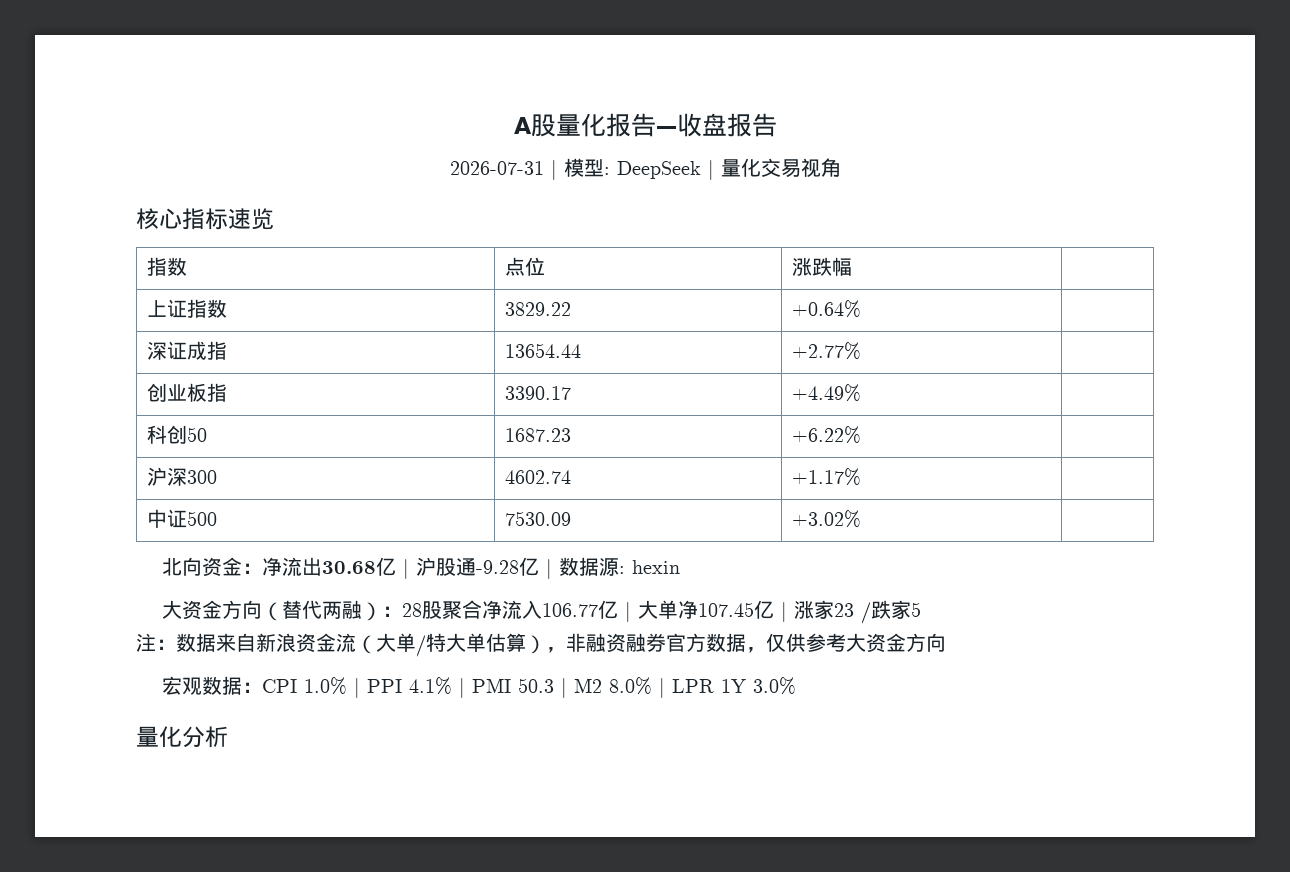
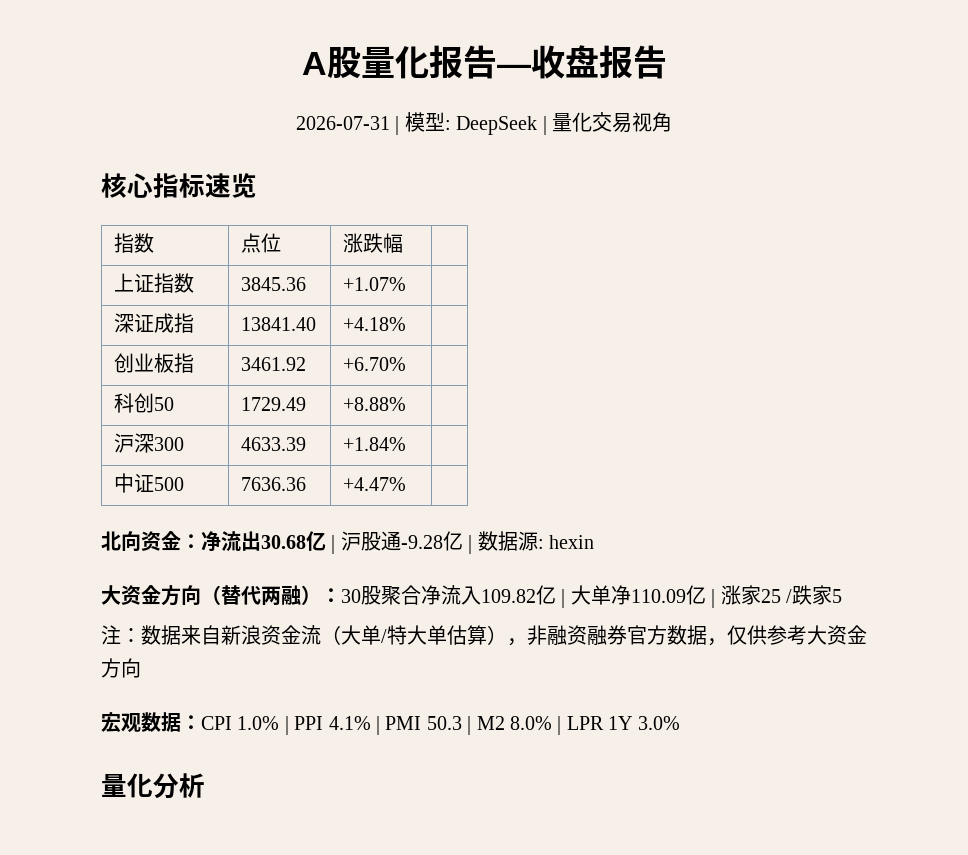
[504,302,571,316] [791,300,861,318] 3829.22 | +0.64% -> [240,277,306,291] [342,277,406,291] 3845.36 | +1.07%
[504,343,581,358] [791,342,861,360] 13654.44 | +2.77% -> [240,317,316,331] [342,317,406,331] 13841.40 | +4.18%
[504,386,571,400] [791,384,861,402] 3390.17 | +4.49% -> [240,357,306,371] [342,357,406,371] 3461.92 | +6.70%
[504,428,571,442] [791,426,861,444] 1687.23 | +6.22% -> [240,397,306,411] [342,397,406,411] 1729.49 | +8.88%
[504,470,571,484] [791,468,861,486] 4602.74 | +1.17% -> [240,437,306,451] [342,437,406,451] 4633.39 | +1.84%
[504,511,571,526] [791,510,861,528] 7530.09 | +3.02% -> [240,477,306,491] [342,477,406,491] 7636.36 | +4.47%
[402,603,423,617] 28 -> [341,589,361,603] 30
[542,603,599,617] 106.77 -> [481,589,536,603] 109.82
[698,602,755,617] 107.45 -> [630,589,686,603] 110.09
[834,603,855,617] 23 -> [760,589,781,603] 25

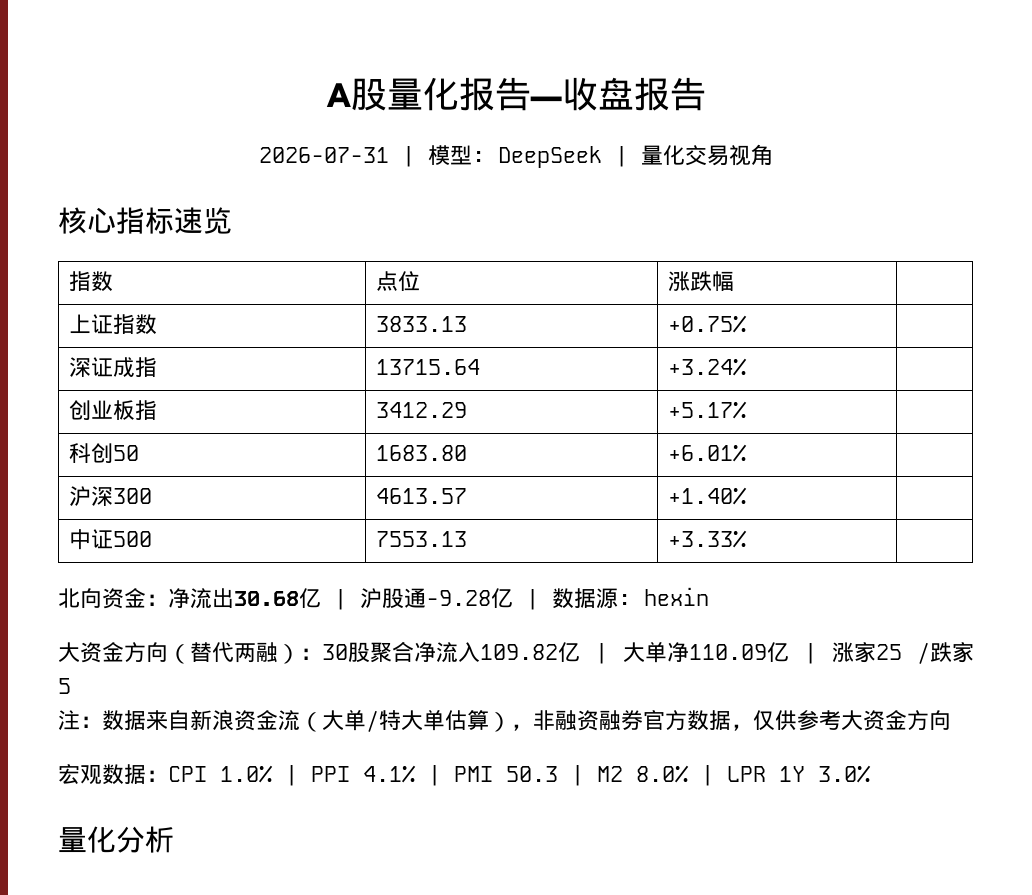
[240,277,306,291] [342,277,406,291] 3845.36 | +1.07% -> [376,316,468,332] [668,315,748,333] 3833.13 | +0.75%
[240,317,316,331] [342,317,406,331] 13841.40 | +4.18% -> [376,359,481,375] [668,358,748,376] 13715.64 | +3.24%
[240,357,306,371] [342,357,406,371] 3461.92 | +6.70% -> [376,402,468,418] [668,401,748,419] 3412.29 | +5.17%
[240,397,306,411] [342,397,406,411] 1729.49 | +8.88% -> [376,445,468,461] [668,444,748,462] 1683.80 | +6.01%
[240,437,306,451] [342,437,406,451] 4633.39 | +1.84% -> [376,488,468,504] [668,487,748,505] 4613.57 | +1.40%
[240,477,306,491] [342,477,406,491] 7636.36 | +4.47% -> [376,531,468,547] [668,530,748,548] 7553.13 | +3.33%

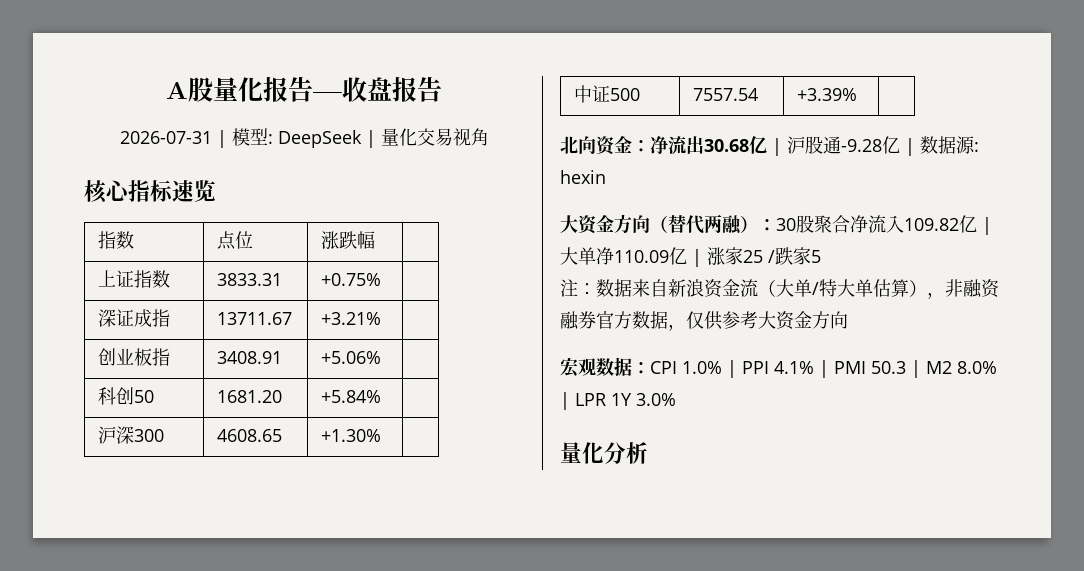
[376,316,468,332] 3833.13 -> [216,273,282,286] 3833.31
[376,359,481,375] [668,358,748,376] 13715.64 | +3.24% -> [216,312,292,325] [320,312,381,325] 13711.67 | +3.21%
[376,402,468,418] [668,401,748,419] 3412.29 | +5.17% -> [216,351,282,364] [320,351,381,364] 3408.91 | +5.06%
[376,445,468,461] [668,444,748,462] 1683.80 | +6.01% -> [216,390,282,403] [320,390,381,403] 1681.20 | +5.84%
[376,488,468,504] [668,487,748,505] 4613.57 | +1.40% -> [216,429,282,442] [320,429,381,442] 4608.65 | +1.30%
[376,531,468,547] [668,530,748,548] 7553.13 | +3.33% -> [692,88,758,101] [796,88,857,101] 7557.54 | +3.39%

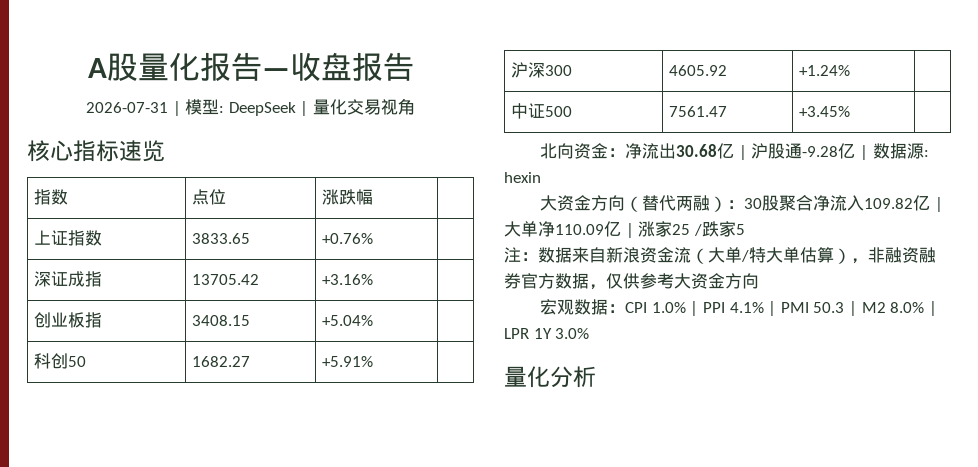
[216,273,282,286] [320,273,381,286] 3833.31 | +0.75% -> [191,233,250,244] [321,233,373,244] 3833.65 | +0.76%
[216,312,292,325] [320,312,381,325] 13711.67 | +3.21% -> [191,274,259,285] [321,274,373,285] 13705.42 | +3.16%
[216,351,282,364] [320,351,381,364] 3408.91 | +5.06% -> [191,315,250,326] [321,315,373,326] 3408.15 | +5.04%
[216,390,282,403] [320,390,381,403] 1681.20 | +5.84% -> [191,356,250,367] [321,356,373,367] 1682.27 | +5.91%
[216,429,282,442] [320,429,381,442] 4608.65 | +1.30% -> [668,65,727,76] [798,65,850,76] 4605.92 | +1.24%
[692,88,758,101] [796,88,857,101] 7557.54 | +3.39% -> [668,106,727,117] [798,106,850,117] 7561.47 | +3.45%

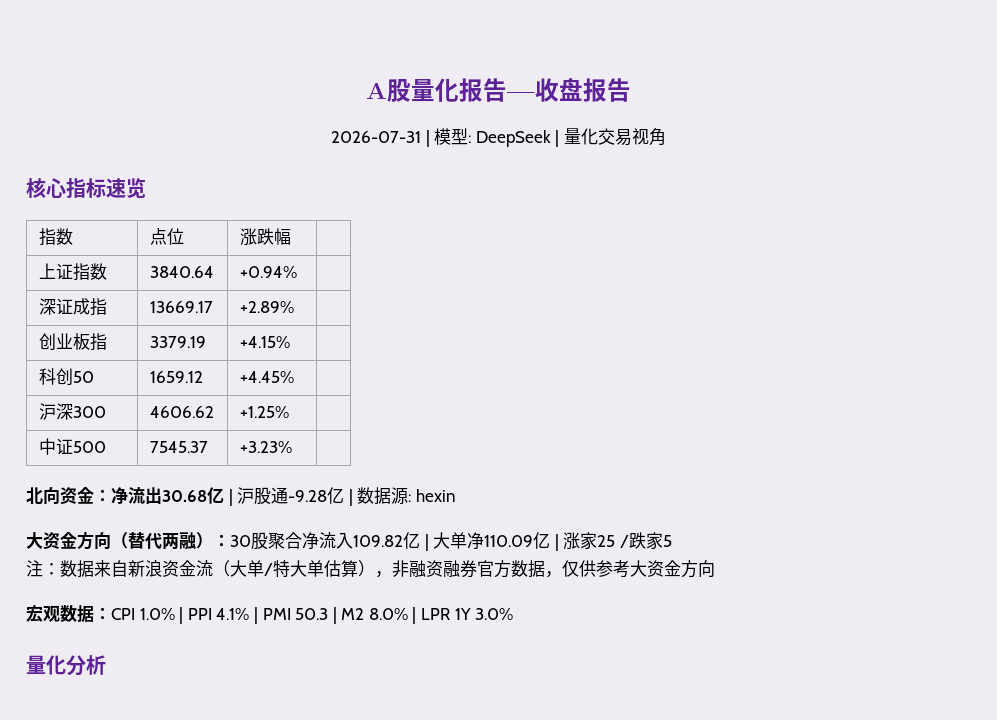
[191,233,250,244] [321,233,373,244] 3833.65 | +0.76% -> [149,266,214,278] [239,266,297,278] 3840.64 | +0.94%
[191,274,259,285] [321,274,373,285] 13705.42 | +3.16% -> [149,301,213,313] [239,301,294,313] 13669.17 | +2.89%
[191,315,250,326] [321,315,373,326] 3408.15 | +5.04% -> [149,336,206,348] [239,336,290,348] 3379.19 | +4.15%
[191,356,250,367] [321,356,373,367] 1682.27 | +5.91% -> [149,371,203,383] [239,371,294,383] 1659.12 | +4.45%
[668,65,727,76] [798,65,850,76] 4605.92 | +1.24% -> [149,406,214,418] [239,406,289,418] 4606.62 | +1.25%
[668,106,727,117] [798,106,850,117] 7561.47 | +3.45% -> [149,441,208,453] [239,441,292,453] 7545.37 | +3.23%

